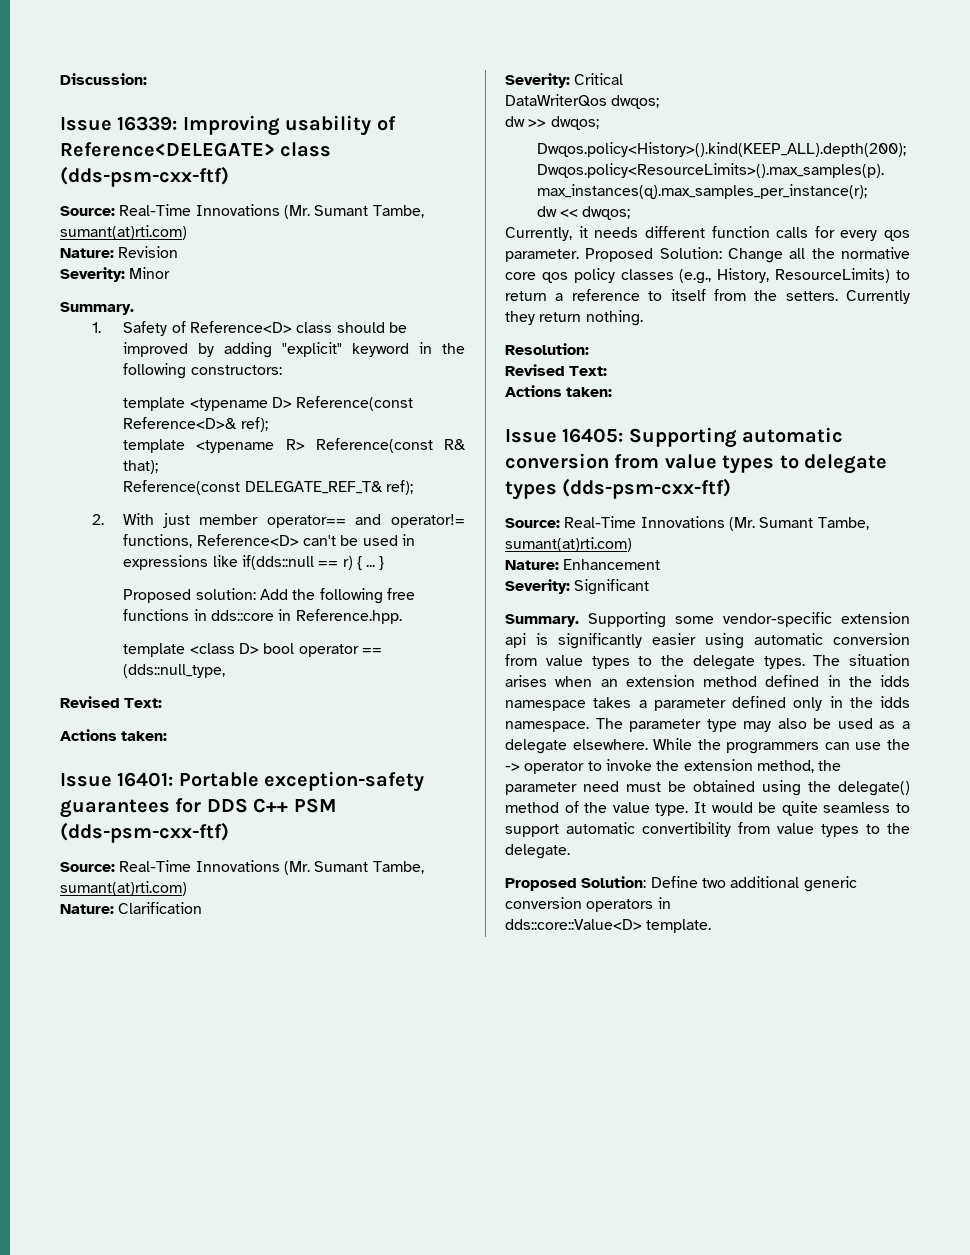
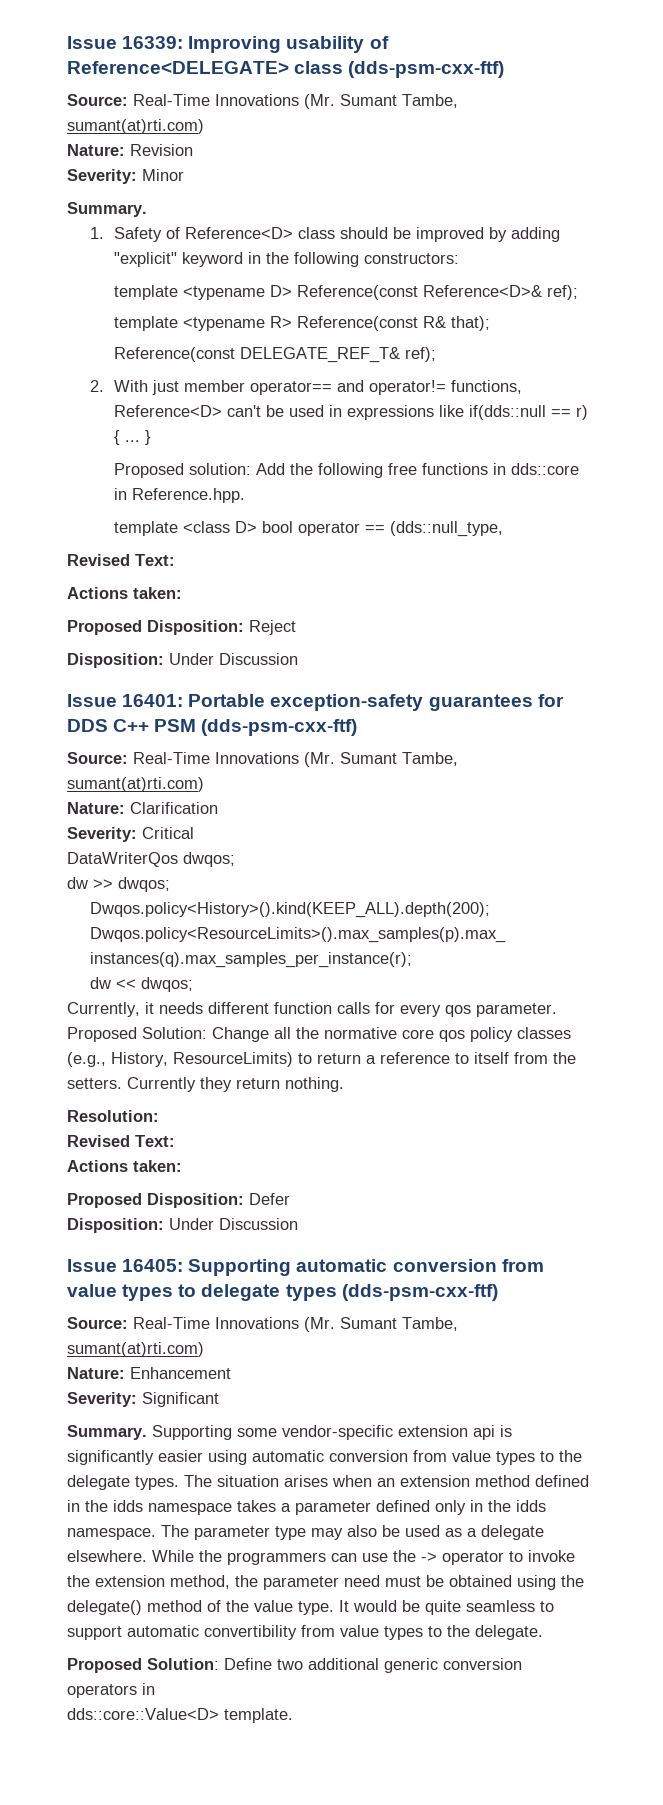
[60,73,147,85] Discussion: // -> (67, 42) none
(168, 736) none -> [67,620,296,635] [67,653,298,668] // Proposed Disposition: Reject // Disposition: Under Discussion
(613, 392) none -> [67,1193,290,1208] [67,1218,298,1233] // Proposed Disposition: Defer // Disposition: Under Discussion

